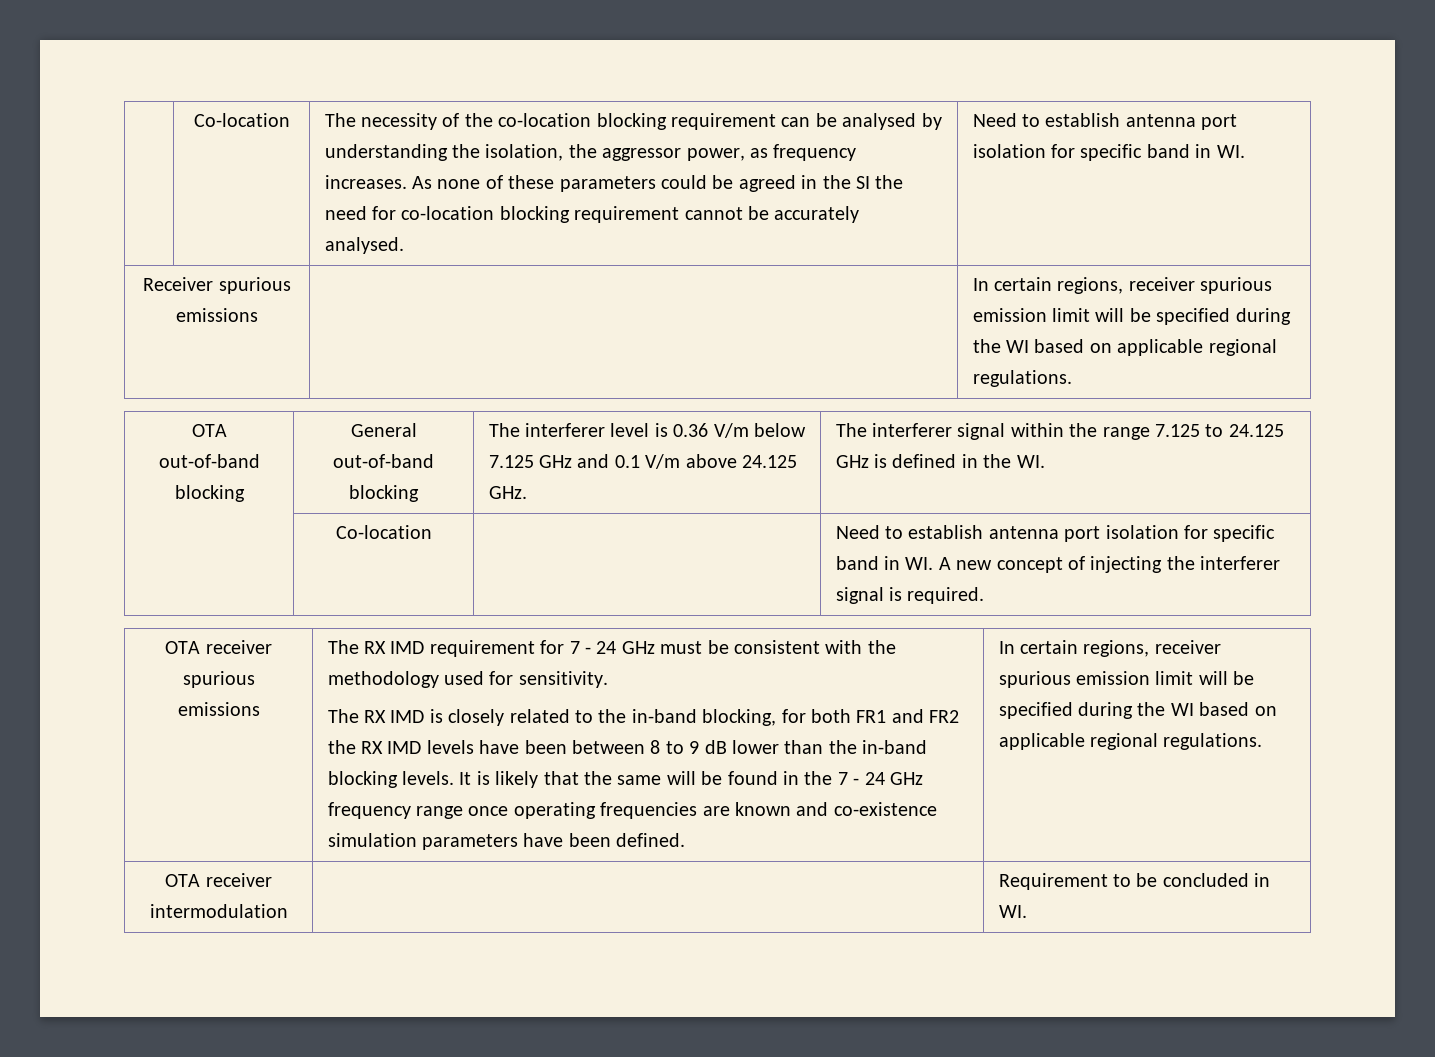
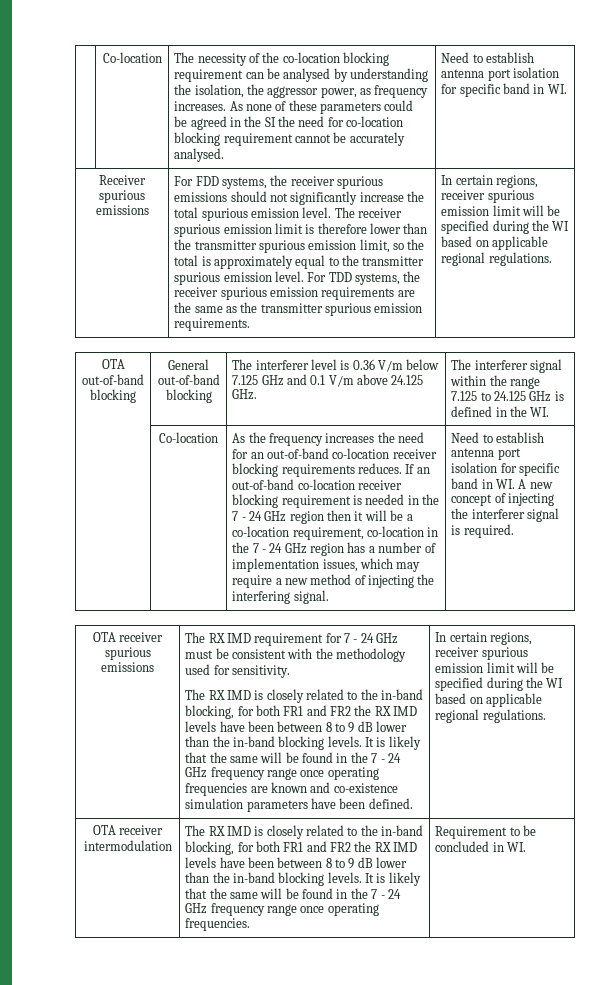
(258, 315) none -> [174,175,384,189] [174,191,425,205] [174,207,403,221] [174,223,428,237] [174,239,425,253] [174,255,425,269] [174,271,421,285] [174,287,415,300] [174,302,423,316] [174,318,251,331] For FDD systems, the receiver spurious emissions should not significantly increase the total spurious emission level. The receiver spurious emission limit is therefore lower than the transmitter spurious emission limit, so the total is approximately equal to the transmitter spurious emission level. For TDD systems, the receiver spurious emission requirements are the same as the transmitter spurious emission requirements.
(432, 532) none -> [232,432,425,446] [232,448,437,459] [232,463,430,477] [232,479,402,490] [232,494,440,508] [232,510,413,524] [232,526,439,540] [232,542,436,556] [232,558,421,572] [232,574,435,588] [232,590,329,604] As the frequency increases the need for an out-of-band co-location receiver blocking requirements reduces. If an out-of-band co-location receiver blocking requirement is needed in the 7 - 24 GHz region then it will be a co-location requirement, co-location in the 7 - 24 GHz region has a number of implementation issues, which may require a new method of injecting the interfering signal.
(288, 911) none -> [185,825,424,839] [185,841,418,855] [185,857,408,869] [185,872,421,886] [185,888,401,899] [185,903,379,916] [185,918,251,931] The RX IMD is closely related to the in-band blocking, for both FR1 and FR2 the RX IMD levels have been between 8 to 9 dB lower than the in-band blocking levels. It is likely that the same will be found in the 7 - 24 GHz frequency range once operating frequencies.

